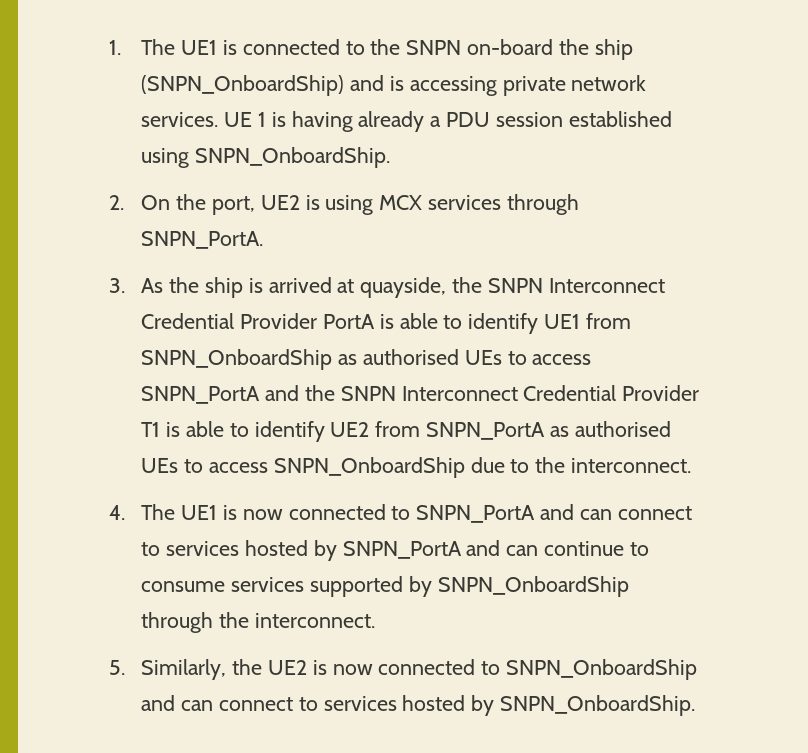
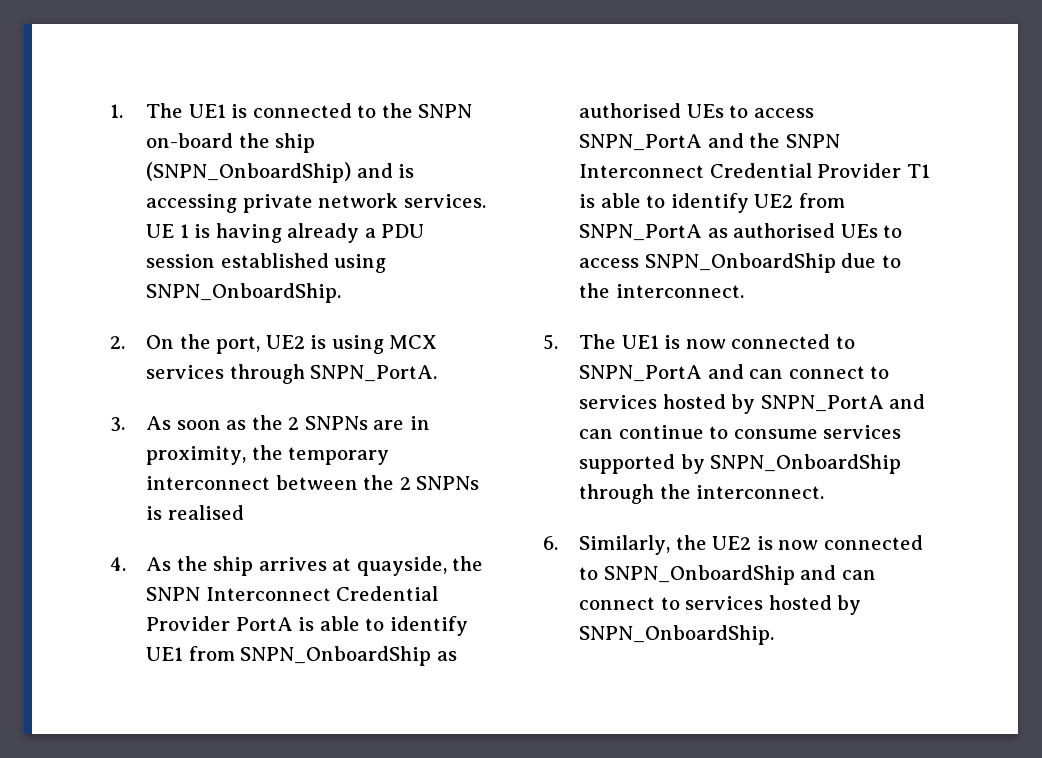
[169,277,332,298] the ship is arrived -> [176,415,431,430] [146,445,390,465] [146,475,480,490] [146,505,244,520] [110,556,327,576] soon as the 2 SNPNs are in proximity, the temporary interconnect between the 2 SNPNs is realised // 4. As the ship arrives
[109,505,125,520] 4. -> [543,334,558,350] 5.
[109,660,125,675] 5. -> [543,536,558,550] 6.

